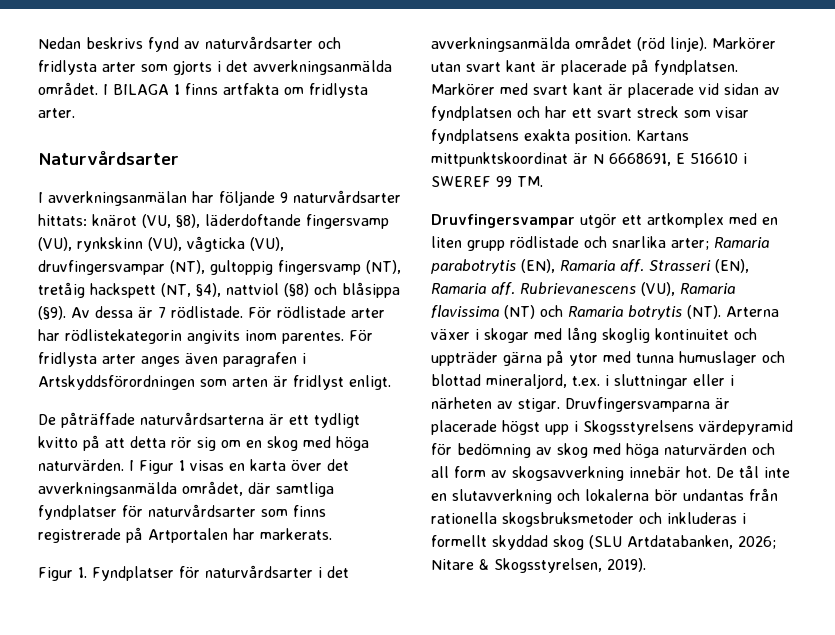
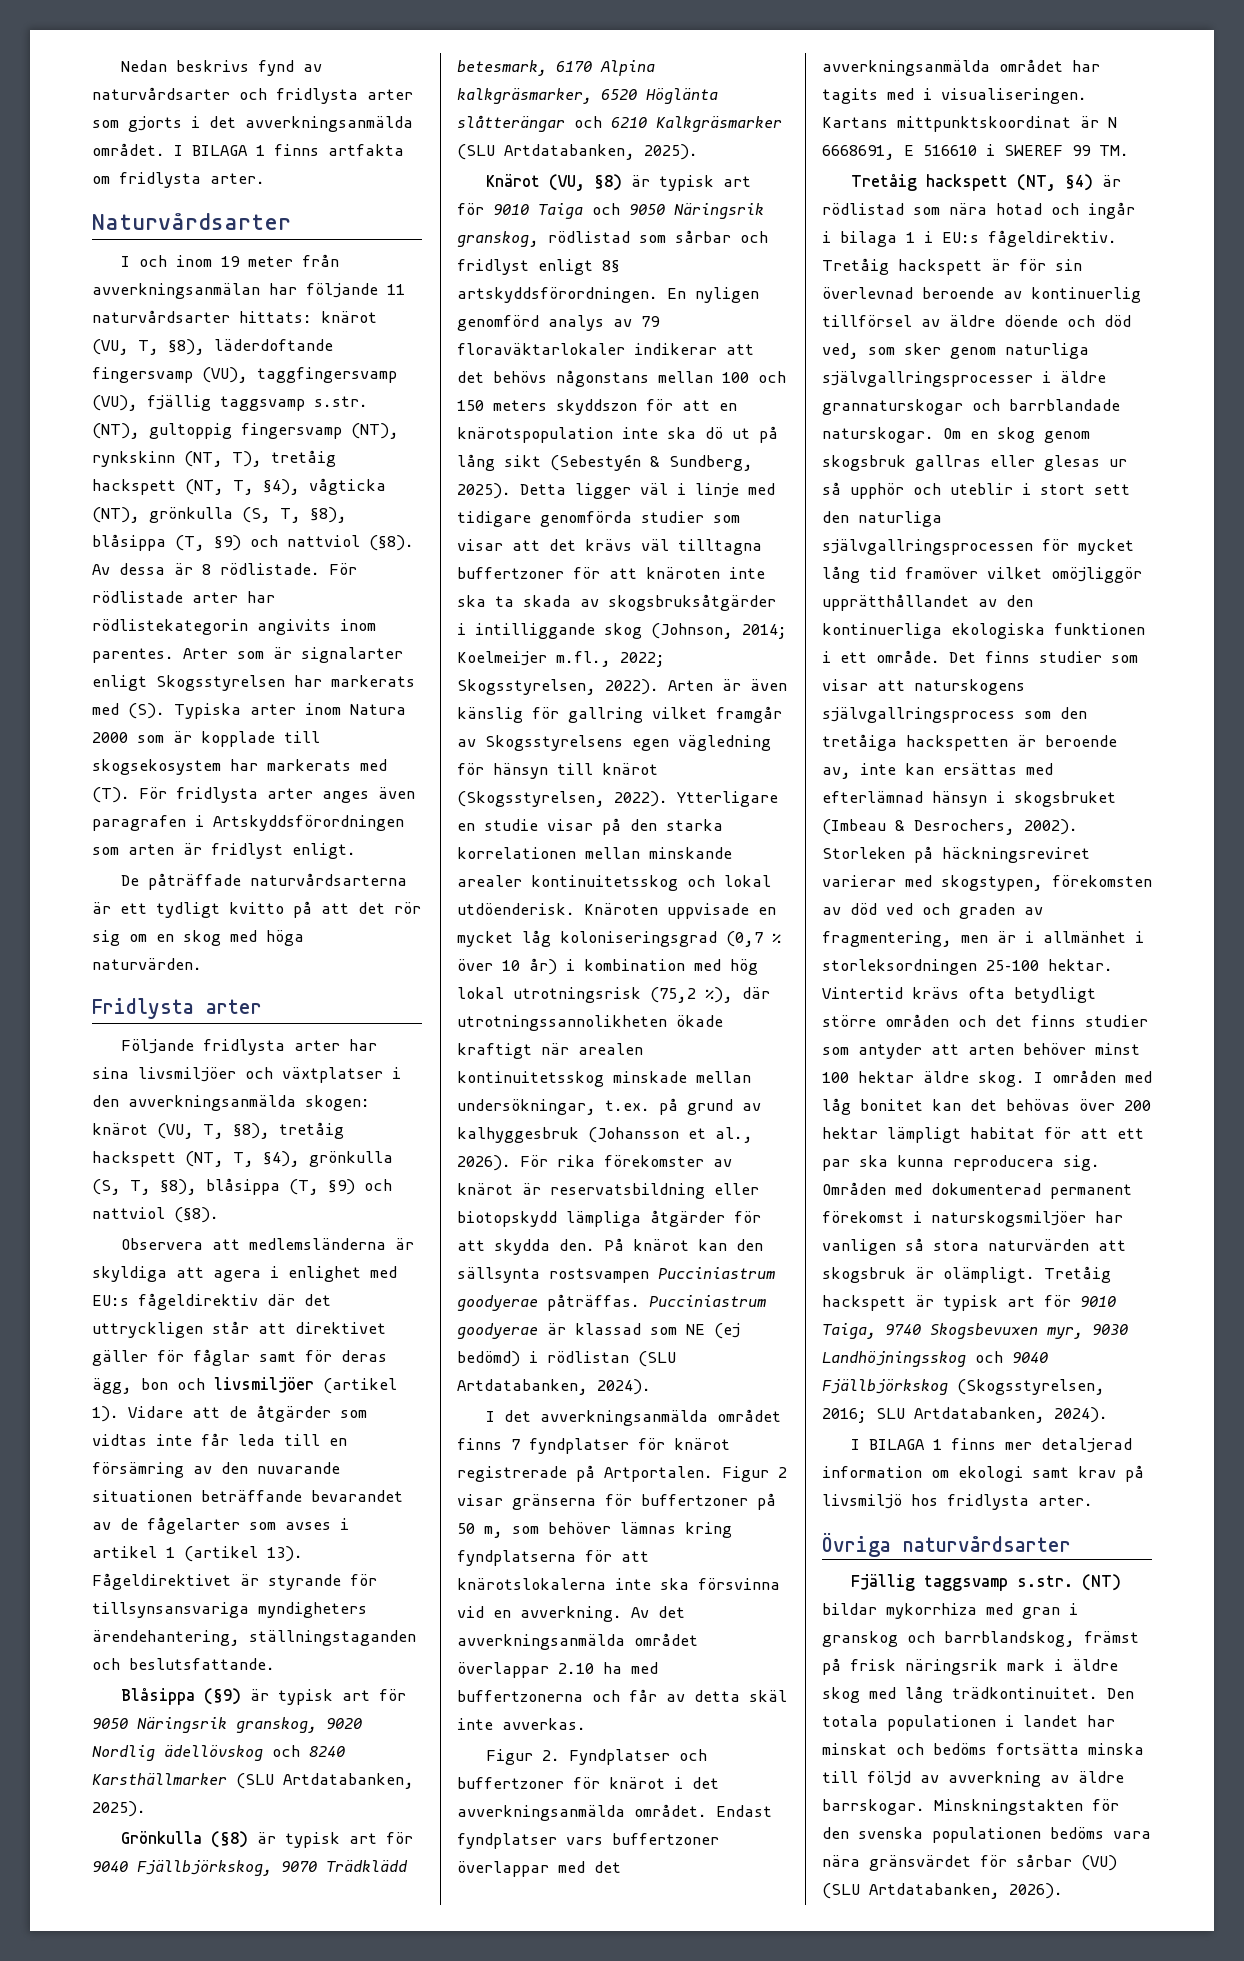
(43, 197) none -> [139,254,340,267] och inom 19 meter från
[280,192,288,203] 9 -> [387,284,405,295] 11
(171, 221) none -> [138,340,159,355] T,
[77,236,284,252] [38,260,401,275] [38,282,400,298] [38,306,66,320] rynkskinn (VU), vågticka (VU), druvfingersvampar (NT), gultoppig fingersvamp (NT), tretåig hackspett (NT, §4), nattviol (§8) och blåsippa (§9). -> [257,367,397,383] [92,395,368,411] [92,423,399,439] [92,450,336,467] [92,478,386,495] [92,507,347,523] [92,534,414,551] taggfingersvamp (VU), fjällig taggsvamp s.str. (NT), gultoppig fingersvamp (NT), rynkskinn (NT, T), tretåig hackspett (NT, T, §4), vågticka (NT), grönkulla (S, T, §8), blåsippa (T, §9) och nattviol (§8).
[158,307,166,318] 7 -> [202,564,211,575] 8
(344, 337) none -> [183,647,403,663] [92,675,415,691] [92,703,406,719] [92,731,320,747] [92,759,387,775] [92,787,130,803] Arter som är signalarter enligt Skogsstyrelsen har markerats med (S). Typiska arter inom Natura 2000 som är kopplade till skogsekosystem har markerats med (T).
[130,436,166,448] detta -> [358,902,385,914] det
[129,459,349,474] [38,481,334,497] [38,504,326,520] [38,527,332,543] [38,565,349,581] [431,36,776,52] [431,59,738,75] [431,83,780,98] [431,106,749,121] [431,129,631,144] I Figur 1 visas en karta över det avverkningsanmälda området, där samtliga fyndplatser för naturvårdsarter som finns registrerade på Artportalen har markerats. // Figur 1. Fyndplatser för naturvårdsarter i det avverkningsanmälda området (röd linje). Markörer utan svart kant är placerade på fyndplatsen. Markörer med svart kant är placerade vid sidan av fyndplatsen och har ett svart streck som visar fyndplatsens exakta position. -> [92,998,262,1019] [121,1039,378,1055] [92,1067,401,1083] [92,1095,370,1111] [92,1122,344,1139] [92,1151,393,1167] [92,1178,392,1195] [92,1207,219,1223] [121,1238,415,1250] [92,1266,397,1282] [92,1293,331,1310] [92,1321,386,1338] [92,1349,387,1366] [92,1377,397,1394] [92,1405,367,1422] [92,1433,347,1446] [92,1462,340,1478] [92,1490,403,1502] [92,1517,349,1534] [92,1546,303,1562] [92,1573,377,1590] [92,1602,367,1618] [92,1630,416,1646] [92,1658,275,1670] [121,1688,407,1705] [92,1717,362,1733] [92,1745,345,1761] [92,1773,414,1789] [92,1801,146,1817] [121,1831,414,1848] [92,1860,408,1876] [457,60,655,76] [457,88,718,104] [457,115,782,132] [457,144,698,160] [486,174,752,191] [457,203,764,219] [457,230,768,247] [457,259,620,275] [457,287,759,303] [457,315,660,331] [457,343,754,355] [457,370,786,387] [457,399,737,415] [457,426,778,443] [457,454,753,471] [457,483,775,499] [457,511,740,527] [457,539,762,555] [457,567,765,579] [457,594,776,611] [457,623,787,639] [457,651,665,667] [457,679,787,695] [457,706,782,723] [457,735,771,751] [457,763,658,779] [457,791,778,807] [457,818,723,835] [457,847,732,859] [457,875,771,891] [457,903,776,919] [457,930,781,947] [457,958,758,975] [457,987,770,1003] [457,1015,723,1031] [457,1043,643,1059] [457,1071,751,1087] [457,1098,761,1115] [457,1127,753,1143] [457,1155,732,1171] [457,1183,759,1199] [457,1210,761,1227] [457,1238,763,1255] [457,1267,775,1283] [457,1294,766,1311] [457,1323,740,1339] [457,1351,676,1367] [457,1379,651,1395] [486,1409,782,1426] [457,1438,730,1454] [457,1465,787,1482] [457,1493,776,1510] [457,1522,732,1538] [457,1550,649,1566] [457,1578,780,1590] [457,1606,685,1622] [457,1633,698,1650] [457,1662,658,1678] [457,1689,787,1702] [457,1718,586,1730] [486,1749,708,1765] [457,1777,719,1789] [457,1804,772,1821] [457,1833,719,1849] [457,1861,621,1877] [822,59,1100,76] [822,88,1087,104] // Fridlysta arter // Följande fridlysta arter har sina livsmiljöer och växtplatser i den avverkningsanmälda skogen: knärot (VU, T, §8), tretåig hackspett (NT, T, §4), grönkulla (S, T, §8), blåsippa (T, §9) och nattviol (§8). // Observera att medlemsländerna är skyldiga att agera i enlighet med EU:s fågeldirektiv där det uttryckligen står att direktivet gäller för fåglar samt för deras ägg, bon och livsmiljöer (artikel 1). Vidare att de åtgärder som vidtas inte får leda till en försämring av den nuvarande situationen beträffande bevarandet av de fågelarter som avses i artikel 1 (artikel 13). Fågeldirektivet är styrande för tillsynsansvariga myndigheters ärendehantering, ställningstaganden och beslutsfattande. // Blåsippa (§9) är typisk art för 9050 Näringsrik granskog, 9020 Nordlig ädellövskog och 8240 Karsthällmarker (SLU Artdatabanken, 2025). // Grönkulla (§8) är typisk art för 9040 Fjällbjörkskog, 9070 Trädklädd betesmark, 6170 Alpina kalkgräsmarker, 6520 Höglänta slåtterängar och 6210 Kalkgräsmarker (SLU Artdatabanken, 2025). // Knärot (VU, §8) är typisk art för 9010 Taiga och 9050 Näringsrik granskog, rödlistad som sårbar och fridlyst enligt 8§ artskyddsförordningen. En nyligen genomförd analys av 79 floraväktarlokaler indikerar att det behövs någonstans mellan 100 och 150 meters skyddszon för att en knärotspopulation inte ska dö ut på lång sikt (Sebestyén & Sundberg, 2025). Detta ligger väl i linje med tidigare genomförda studier som visar att det krävs väl tilltagna buffertzoner för att knäroten inte ska ta skada av skogsbruksåtgärder i intilliggande skog (Johnson, 2014; Koelmeijer m.fl., 2022; Skogsstyrelsen, 2022). Arten är även känslig för gallring vilket framgår av Skogsstyrelsens egen vägledning för hänsyn till knärot (Skogsstyrelsen, 2022). Ytterligare en studie visar på den starka korrelationen mellan minskande arealer kontinuitetsskog och lokal utdöenderisk. Knäroten uppvisade en mycket låg koloniseringsgrad (0,7 % över 10 år) i kombination med hög lokal utrotningsrisk (75,2 %), där utrotningssannolikheten ökade kraftigt när arealen kontinuitetsskog minskade mellan undersökningar, t.ex. på grund av kalhyggesbruk (Johansson et al., 2026). För rika förekomster av knärot är reservatsbildning eller biotopskydd lämpliga åtgärder för att skydda den. På knärot kan den sällsynta rostsvampen Pucciniastrum goodyerae påträffas. Pucciniastrum goodyerae är klassad som NE (ej bedömd) i rödlistan (SLU Artdatabanken, 2024). // I det avverkningsanmälda området finns 7 fyndplatser för knärot registrerade på Artportalen. Figur 2 visar gränserna för buffertzoner på 50 m, som behöver lämnas kring fyndplatserna för att knärotslokalerna inte ska försvinna vid en avverkning. Av det avverkningsanmälda området överlappar 2.10 ha med buffertzonerna och får av detta skäl inte avverkas. // Figur 2. Fyndplatser och buffertzoner för knärot i det avverkningsanmälda området. Endast fyndplatser vars buffertzoner överlappar med det avverkningsanmälda området har tagits med i visualiseringen.
[431,213,778,228] [431,236,769,251] [431,259,749,274] [431,282,735,296] [431,305,779,320] [431,327,757,343] [431,350,785,366] [431,374,734,389] [431,397,730,412] [431,420,793,435] [431,443,775,458] [431,465,790,481] [431,488,778,504] [431,512,746,527] [431,535,776,550] [431,558,646,573] Druvfingersvampar utgör ett artkomplex med en liten grupp rödlistade och snarlika arter; Ramaria parabotrytis (EN), Ramaria aff. Strasseri (EN), Ramaria aff. Rubrievanescens (VU), Ramaria flavissima (NT) och Ramaria botrytis (NT). Arterna växer i skogar med lång skoglig kontinuitet och uppträder gärna på ytor med tunna humuslager och blottad mineraljord, t.ex. i sluttningar eller i närheten av stigar. Druvfingersvamparna är placerade högst upp i Skogsstyrelsens värdepyramid för bedömning av skog med höga naturvärden och all form av skogsavverkning innebär hot. De tål inte en slutavverkning och lokalerna bör undantas från rationella skogsbruksmetoder och inkluderas i formellt skyddad skog (SLU Artdatabanken, 2026; Nitare & Skogsstyrelsen, 2019). -> [851,174,1122,191] [822,202,1135,219] [822,230,1117,247] [822,258,1082,275] [822,287,1141,303] [822,315,1131,327] [822,343,1089,359] [822,371,1106,387] [822,399,1120,415] [822,427,1090,443] [822,455,1127,471] [822,482,1130,499] [822,511,942,527] [822,539,1134,555] [822,566,1142,583] [822,594,1033,611] [822,623,1145,639] [822,650,1138,663] [822,679,1025,695] [822,707,1087,723] [822,734,1117,751] [822,763,1053,779] [822,791,1116,807] [822,819,1078,835] [822,846,1090,863] [822,875,1152,891] [822,903,1043,919] [822,931,1144,947] [822,959,1113,975] [822,987,1096,1003] [822,1014,1148,1027] [822,1043,1140,1059] [822,1070,1152,1087] [822,1098,1151,1115] [822,1127,1144,1143] [822,1155,1100,1171] [822,1182,1132,1199] [822,1211,1123,1227] [822,1238,1126,1255] [822,1266,1111,1283] [822,1295,1116,1311] [822,1323,1128,1339] [822,1351,1048,1367] [822,1379,1105,1395] [822,1407,1108,1423] [851,1438,1133,1453] [822,1465,1144,1482] [822,1494,1093,1510] [822,1532,1071,1557] [851,1574,1122,1591] [822,1603,1078,1619] [822,1631,1139,1647] [822,1658,1118,1675] [822,1686,1134,1703] [822,1715,1115,1731] [822,1743,1144,1755] [822,1771,1124,1787] [822,1799,1119,1815] [822,1827,1151,1843] [822,1854,1117,1871] [822,1883,1063,1899] Tretåig hackspett (NT, §4) är rödlistad som nära hotad och ingår i bilaga 1 i EU:s fågeldirektiv. Tretåig hackspett är för sin överlevnad beroende av kontinuerlig tillförsel av äldre döende och död ved, som sker genom naturliga självgallringsprocesser i äldre grannaturskogar och barrblandade naturskogar. Om en skog genom skogsbruk gallras eller glesas ur så upphör och uteblir i stort sett den naturliga självgallringsprocessen för mycket lång tid framöver vilket omöjliggör upprätthållandet av den kontinuerliga ekologiska funktionen i ett område. Det finns studier som visar att naturskogens självgallringsprocess som den tretåiga hackspetten är beroende av, inte kan ersättas med efterlämnad hänsyn i skogsbruket (Imbeau & Desrochers, 2002). Storleken på häckningsreviret varierar med skogstypen, förekomsten av död ved och graden av fragmentering, men är i allmänhet i storleksordningen 25–100 hektar. Vintertid krävs ofta betydligt större områden och det finns studier som antyder att arten behöver minst 100 hektar äldre skog. I områden med låg bonitet kan det behövas över 200 hektar lämpligt habitat för att ett par ska kunna reproducera sig. Områden med dokumenterad permanent förekomst i naturskogsmiljöer har vanligen så stora naturvärden att skogsbruk är olämpligt. Tretåig hackspett är typisk art för 9010 Taiga, 9740 Skogsbevuxen myr, 9030 Landhöjningsskog och 9040 Fjällbjörkskog (Skogsstyrelsen, 2016; SLU Artdatabanken, 2024). // I BILAGA 1 finns mer detaljerad information om ekologi samt krav på livsmiljö hos fridlysta arter. // Övriga naturvårdsarter // Fjällig taggsvamp s.str. (NT) bildar mykorrhiza med gran i granskog och barrblandskog, främst på frisk näringsrik mark i äldre skog med lång trädkontinuitet. Den totala populationen i landet har minskat och bedöms fortsätta minska till följd av avverkning av äldre barrskogar. Minskningstakten för den svenska populationen bedöms vara nära gränsvärdet för sårbar (VU) (SLU Artdatabanken, 2026).

